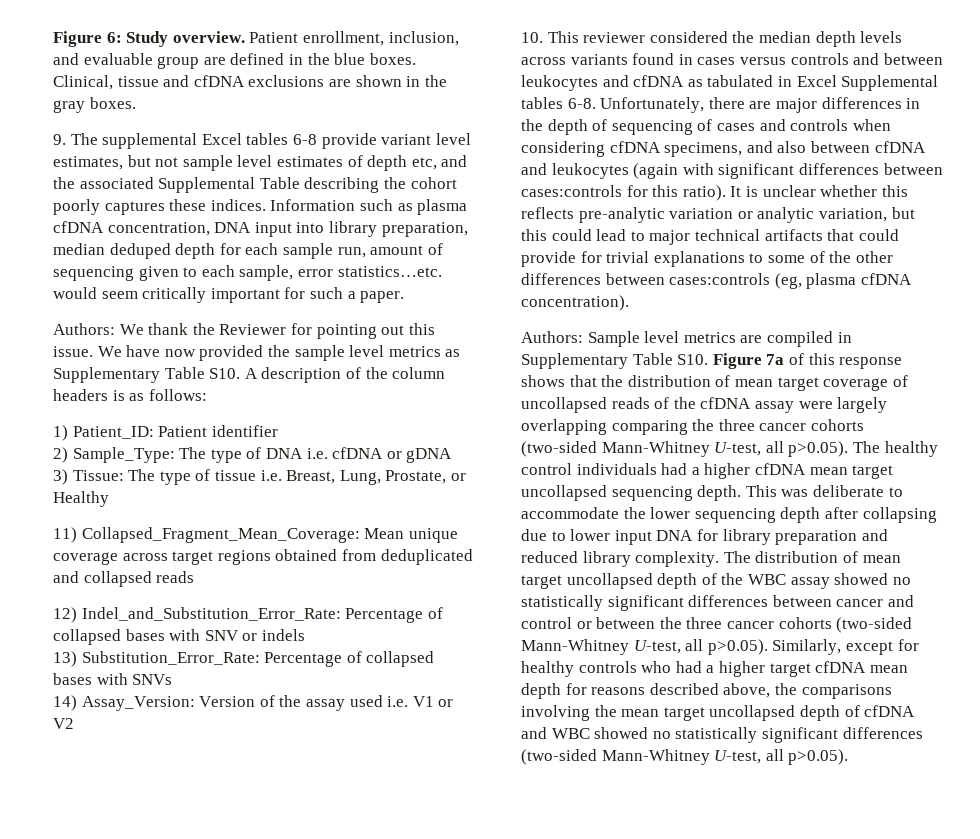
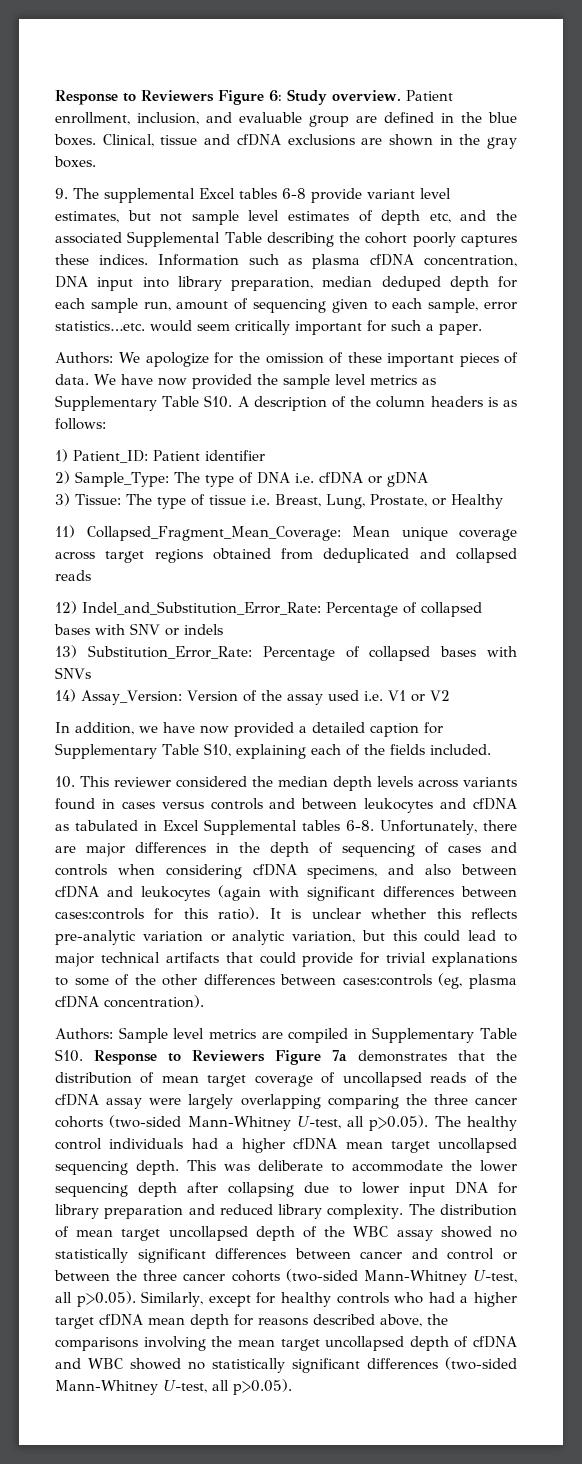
(53, 39) none -> [55,90,214,105] Response to Reviewers
[148,323,435,339] [53,346,93,357] thank the Reviewer for pointing out this issue. -> [145,352,518,367] [55,374,89,385] apologize for the omission of these important pieces of data.
(74, 723) none -> [55,722,443,737] [55,743,491,759] // In addition, we have now provided a detailed caption for Supplementary Table S10, explaining each of the fields included.
[712,353,903,369] [521,375,565,387] Figure 7a of this response shows -> [94,1050,447,1065] Response to Reviewers Figure 7a demonstrates

